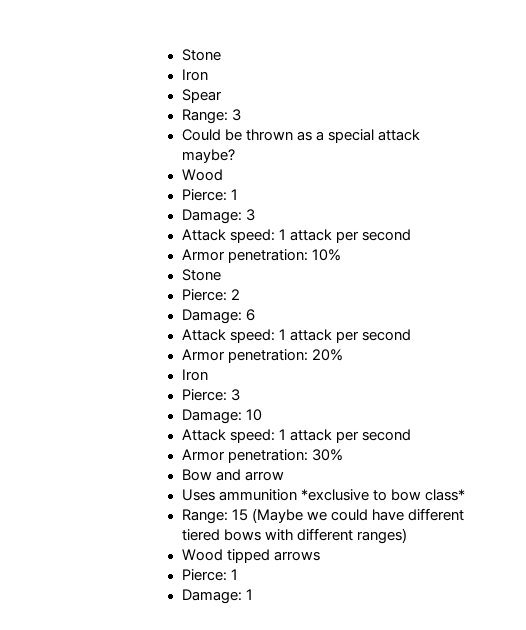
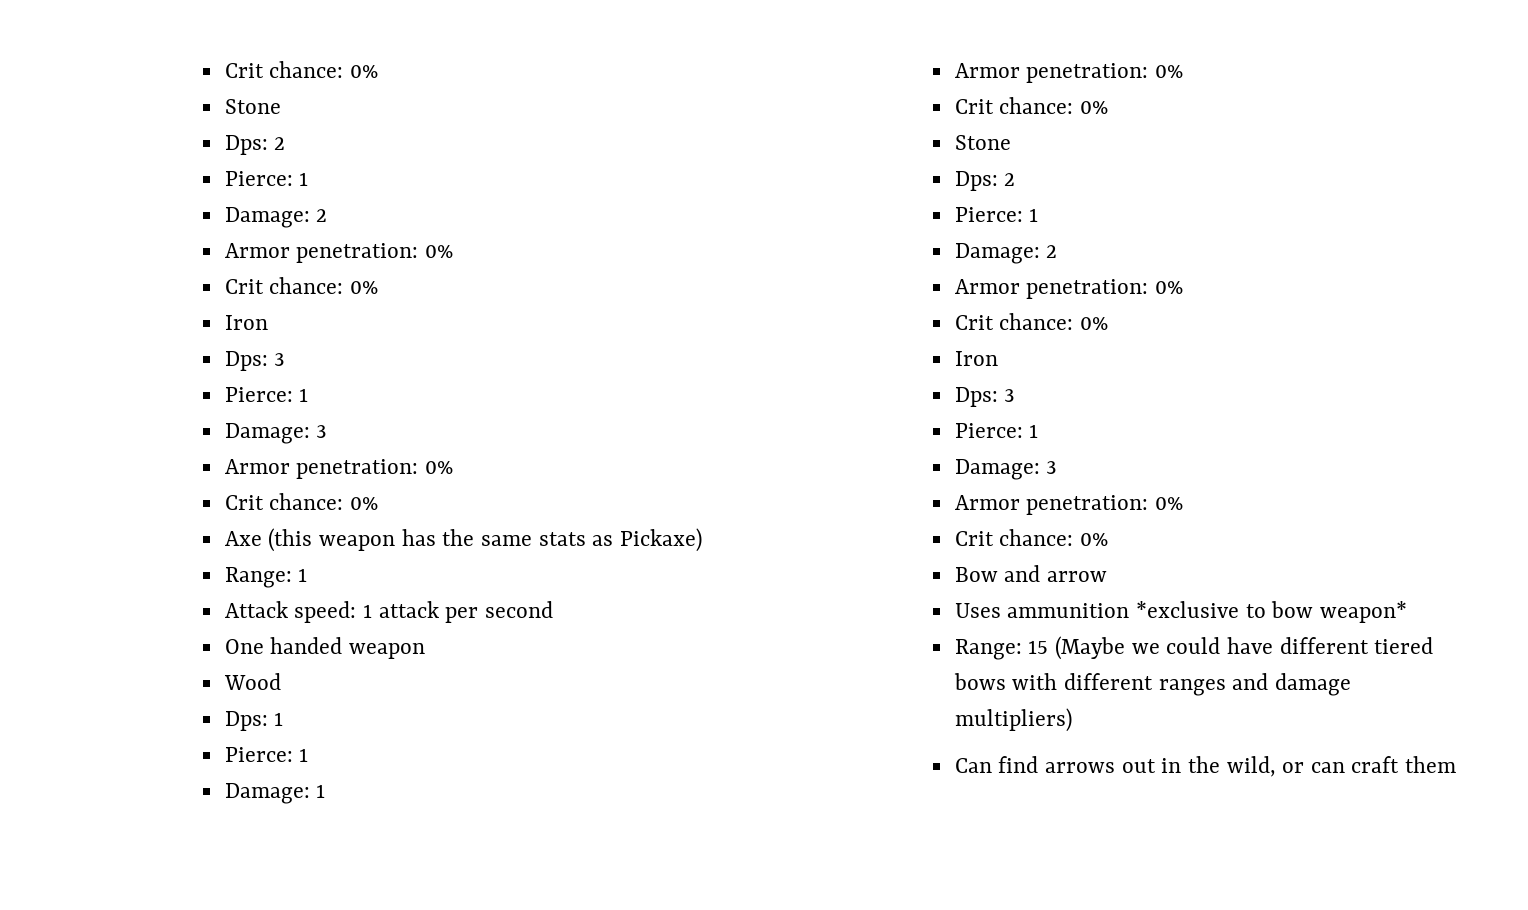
[181,49,221,61] [181,69,208,81] [181,89,222,103] [181,109,241,124] [181,129,421,143] [181,149,235,163] [181,169,223,181] [181,189,238,201] [181,209,255,224] [181,229,412,243] [181,249,341,263] [181,269,221,281] [181,289,240,301] [181,309,255,324] [181,329,412,343] [181,349,343,363] [181,369,208,381] [181,389,240,401] [181,409,262,424] [181,429,412,443] [181,449,343,463] Stone // Iron // Spear // Range: 3 // Could be thrown as a special attack maybe? // Wood // Pierce: 1 // Damage: 3 // Attack speed: 1 attack per second // Armor penetration: 10% // Stone // Pierce: 2 // Damage: 6 // Attack speed: 1 attack per second // Armor penetration: 20% // Iron // Pierce: 3 // Damage: 10 // Attack speed: 1 attack per second // Armor penetration: 30% -> [224,61,379,78] [224,99,281,114] [224,135,286,155] [224,171,309,186] [224,207,328,228] [224,243,454,263] [224,277,379,294] [224,315,268,330] [224,351,286,371] [224,387,309,402] [224,423,328,444] [224,459,454,479] [224,493,379,510] [224,528,702,552] [224,567,308,588] [224,601,553,623] [224,637,426,659] [223,673,281,690] [224,711,284,731] [224,747,309,762] [224,783,326,804] [954,63,1184,83] [954,97,1109,114] [954,135,1011,150] [954,171,1016,191] [954,207,1039,222] [954,243,1058,264] [954,279,1184,299] [954,313,1109,330] [954,351,998,366] [954,387,1016,407] [954,423,1039,438] [954,459,1058,480] [954,495,1184,515] [954,529,1109,546] Crit chance: 0% // Stone // Dps: 2 // Pierce: 1 // Damage: 2 // Armor penetration: 0% // Crit chance: 0% // Iron // Dps: 3 // Pierce: 1 // Damage: 3 // Armor penetration: 0% // Crit chance: 0% // Axe (this weapon has the same stats as Pickaxe) // Range: 1 // Attack speed: 1 attack per second // One handed weapon // Wood // Dps: 1 // Pierce: 1 // Damage: 1 // Armor penetration: 0% // Crit chance: 0% // Stone // Dps: 2 // Pierce: 1 // Damage: 2 // Armor penetration: 0% // Crit chance: 0% // Iron // Dps: 3 // Pierce: 1 // Damage: 3 // Armor penetration: 0% // Crit chance: 0%
[425,489,466,501] class* -> [1319,601,1407,623] weapon*
[356,528,407,544] [181,549,320,563] [181,569,238,581] [181,589,253,604] ranges) // Wood tipped arrows // Pierce: 1 // Damage: 1 -> [1158,673,1351,696] [954,708,1072,732] [954,756,1456,777] ranges and damage multipliers) // Can find arrows out in the wild, or can craft them

